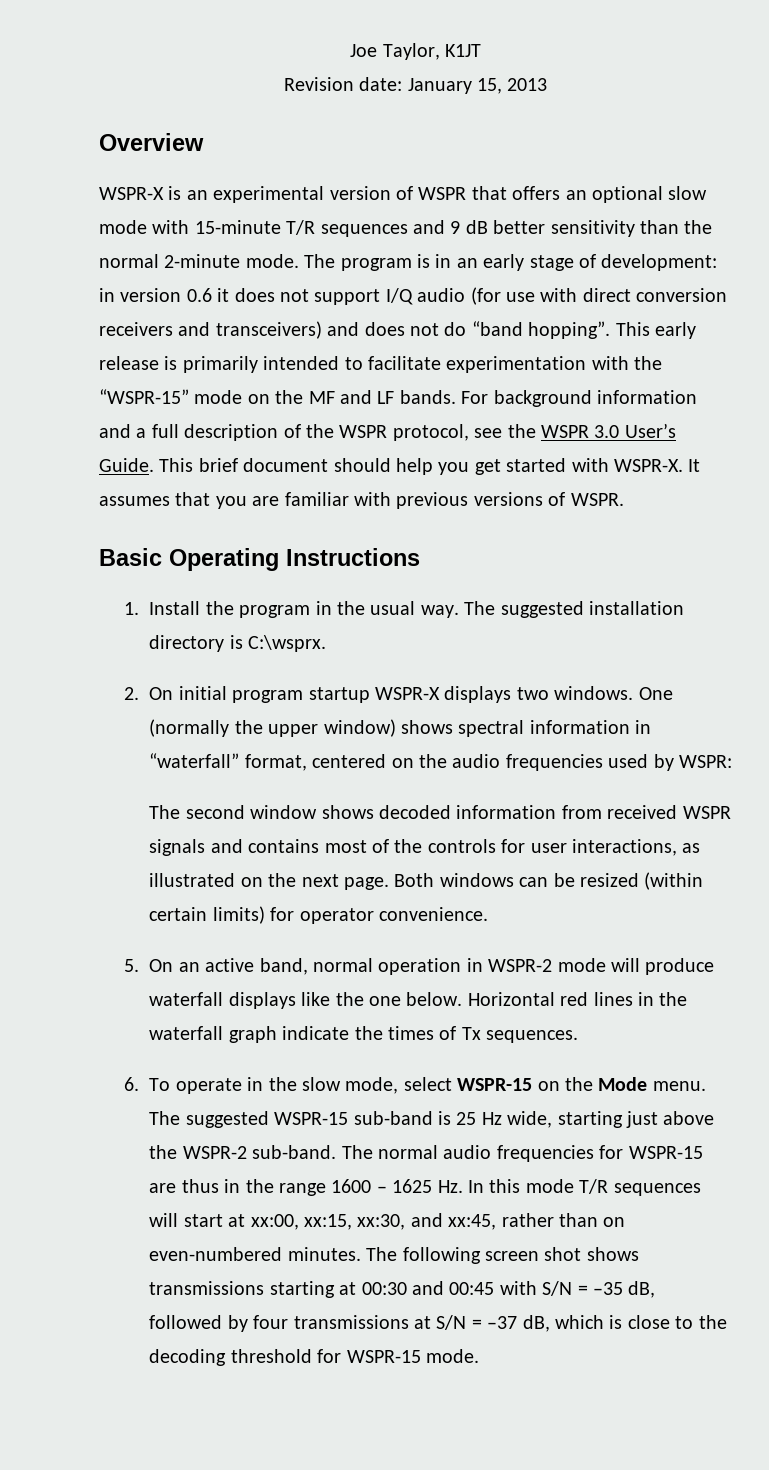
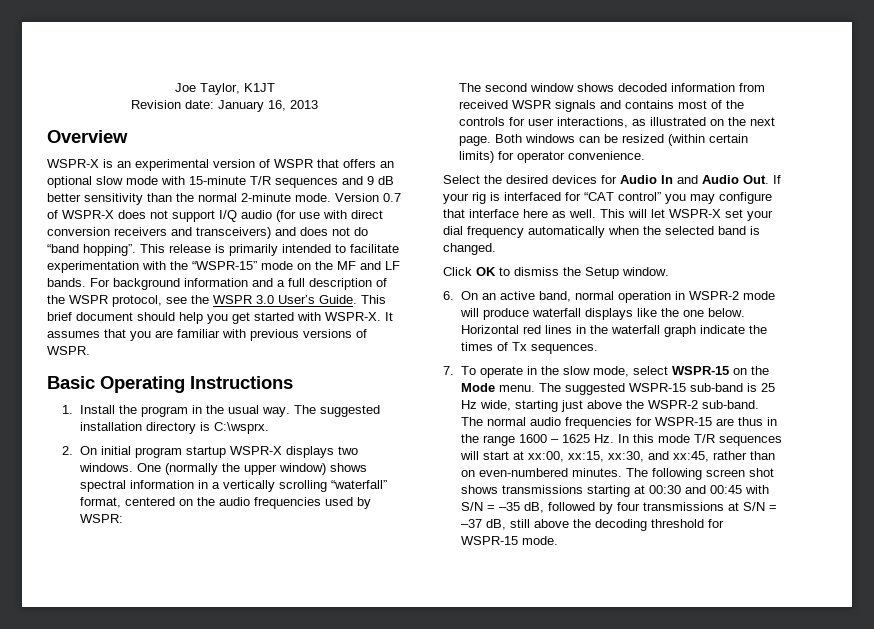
[476,78,502,94] 15, -> [268,100,286,111] 16,
[304,254,718,271] [99,288,230,302] The program is in an early stage of development: in version 0.6 it -> [335,193,401,202] [47,210,114,219] Version 0.7 of WSPR-X
[654,322,696,339] early -> (165, 248) none
(652, 727) none -> [211,480,327,492] a vertically scrolling
[124,959,140,972] 5. -> [443,175,782,184] [443,192,773,204] [443,209,774,221] [443,226,761,238] [443,243,497,255] [443,267,670,279] [443,291,455,300] Select the desired devices for Audio In and Audio Out. If your rig is interfaced for “CAT control” you may configure that interface here as well. This will let WSPR-X set your dial frequency automatically when the selected band is changed. // Click OK to dismiss the Setup window. // 6.
[124,1077,140,1091] 6. -> [443,366,455,375] 7.
[554,1315,694,1329] which is close to -> [509,519,569,528] still above

